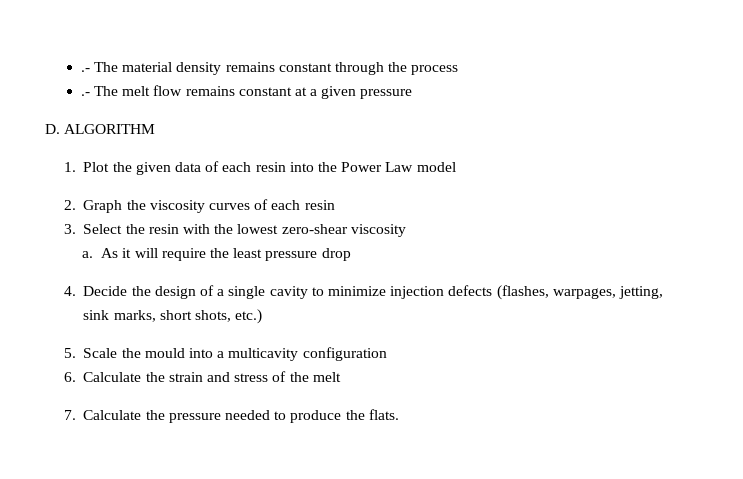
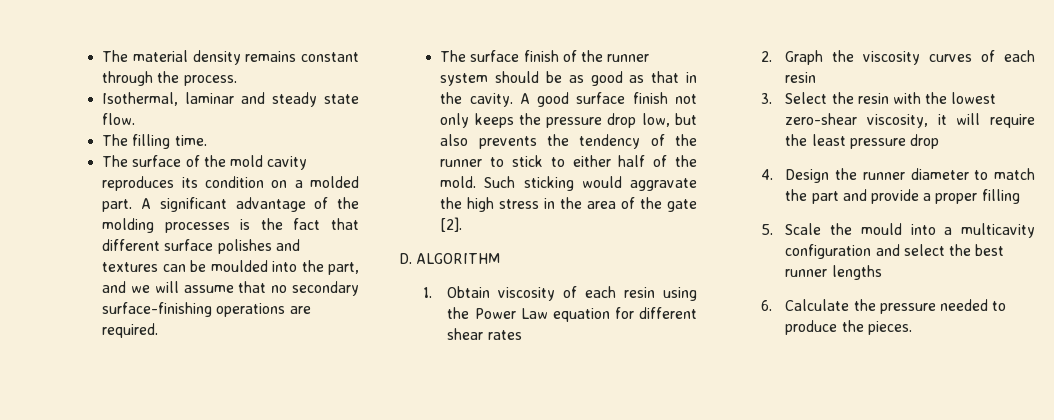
[80,68,90,72] .- -> (102, 56) none
[411,65,459,75] [80,85,413,99] process // .- The melt flow remains constant at a given pressure -> [183,75,237,86] [102,92,359,107] [102,113,136,125] [102,134,207,149] [102,155,308,170] [102,176,359,191] [102,197,359,212] [102,218,359,233] [102,239,300,254] [102,260,359,275] [102,281,359,296] [102,302,311,317] [102,323,159,338] [440,50,650,62] [440,71,697,86] [440,92,697,107] [440,113,697,128] [440,134,697,149] [440,155,697,167] [440,176,697,191] [440,197,697,212] [440,217,463,232] process. // Isothermal, laminar and steady state flow. // The filling time. // The surface of the mold cavity reproduces its condition on a molded part. A significant advantage of the molding processes is the fact that different surface polishes and textures can be moulded into the part, and we will assume that no secondary surface-finishing operations are required. // The surface finish of the runner system should be as good as that in the cavity. A good surface finish not only keeps the pressure drop low, but also prevents the tendency of the runner to stick to either half of the mold. Such sticking would aggravate the high stress in the area of the gate [2].
[83,161,314,175] Plot the given data of each resin into -> [447,286,697,301] Obtain viscosity of each resin using
[416,162,456,172] model -> [552,307,697,322] [447,328,522,340] equation for different shear rates
[350,224,406,237] [82,248,119,258] viscosity // a. As -> [867,114,929,128] viscosity,
[83,285,663,300] [83,309,263,324] Decide the design of a single cavity to minimize injection defects (flashes, warpages, jetting, sink marks, short shots, etc.) -> [785,168,1035,183] [785,189,1020,204] Design the runner diameter to match the part and provide a proper filling
[63,371,341,382] [63,410,76,420] // 6. Calculate the strain and stress of the melt // 7. -> [875,244,1005,256] [785,265,882,280] [761,300,773,311] and select the best runner lengths // 6.
[368,409,399,420] flats. -> [867,321,912,335] pieces.

